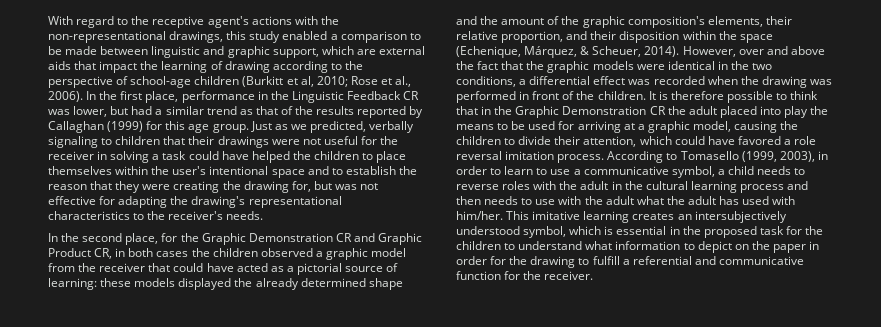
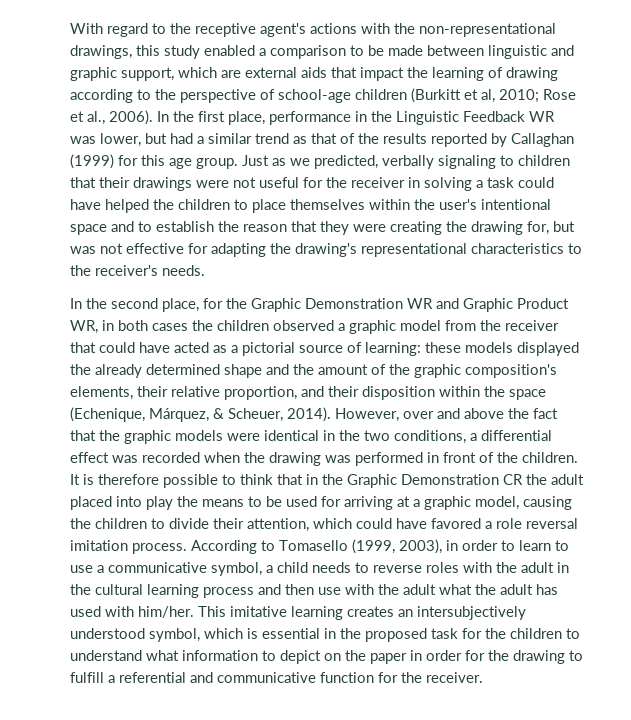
[403,91,420,100] CR -> [529,111,555,122] WR
[335,233,352,242] CR -> [407,298,433,309] WR
[94,248,113,259] CR, -> [70,320,98,334] WR,
[484,196,533,205] needs to -> (314, 589) none

